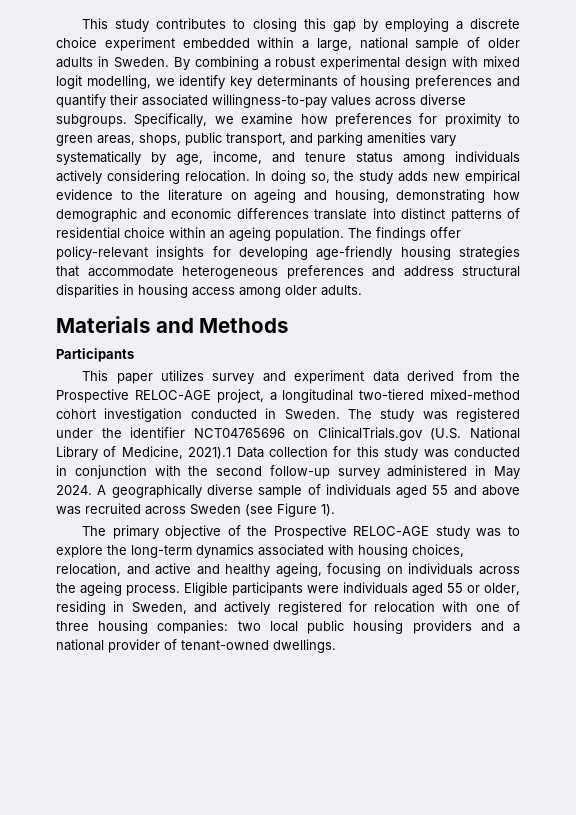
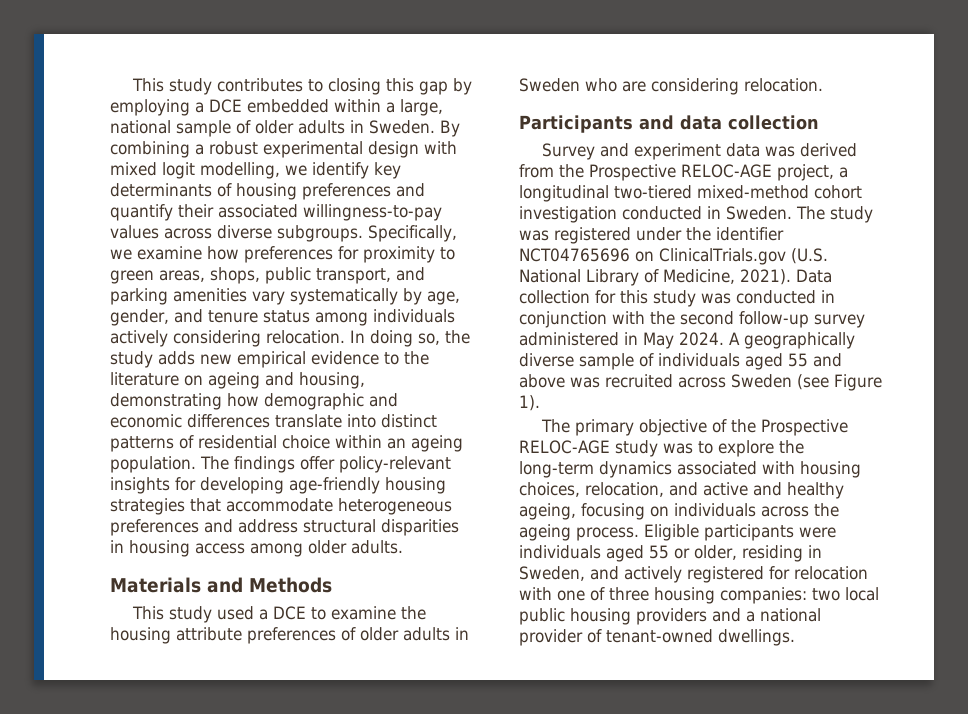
[469,18,520,29] [56,37,175,51] discrete choice experiment -> [209,99,242,113] DCE
[213,151,262,164] income, -> [110,309,169,326] gender,
[56,348,134,362] [82,370,255,384] Participants // This paper utilizes survey -> [131,606,426,623] [110,627,469,644] [519,78,823,95] [519,115,819,133] [541,143,595,160] This study used a DCE to examine the housing attribute preferences of older adults in Sweden who are considering relocation. // Participants and data collection // Survey
(399, 376) none -> [764,146,795,157] was
[188,447,232,459] 2021).1 -> [740,269,791,285] 2021).

